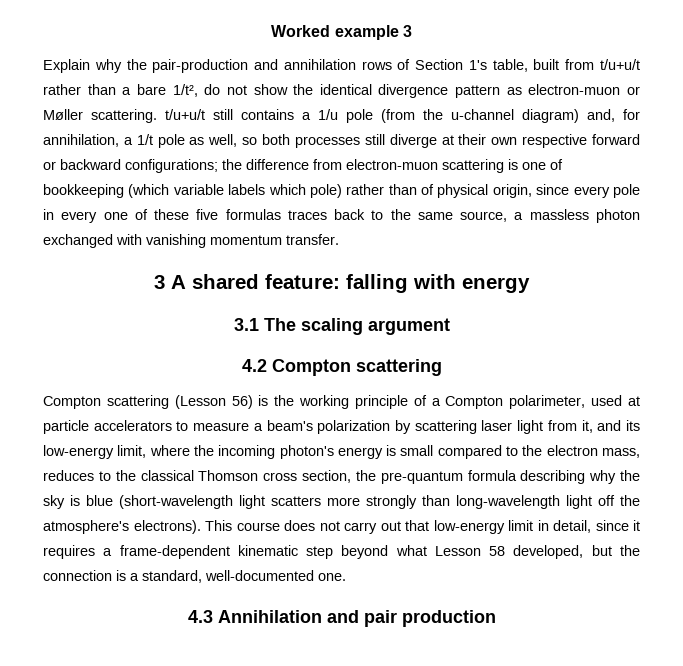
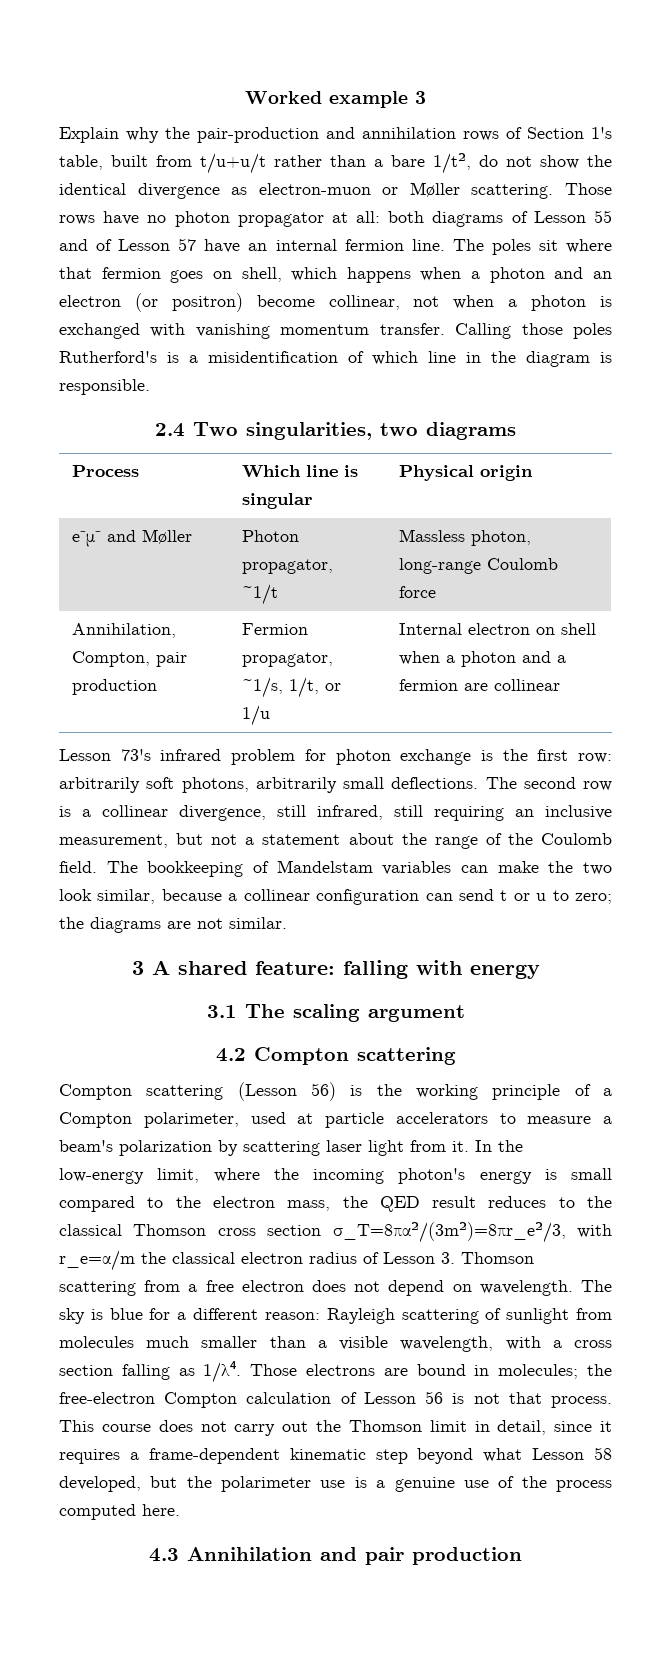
[455,85,501,98] pattern -> (220, 191) none
[165,109,640,123] [43,134,641,148] [43,159,563,173] [43,184,640,198] [43,209,640,223] t/u+u/t still contains a 1/u pole (from the u-channel diagram) and, for annihilation, a 1/t pole as well, so both processes still diverge at their own respective forward or backward configurations; the difference from electron-muon scattering is one of bookkeeping (which variable labels which pole) rather than of physical origin, since every pole in every one of these five formulas traces back to the same source, a massless photon -> [565,183,612,195] [59,210,612,227] [59,238,612,255] [59,267,612,283] [59,293,613,312] Those rows have no photon propagator at all: both diagrams of Lesson 55 and of Lesson 57 have an internal fermion line. The poles sit where that fermion goes on shell, which happens when a photon and an electron (or positron) become collinear, not when a photon is
(339, 239) none -> [455,323,612,339] [59,351,612,367] [59,379,150,395] [155,422,516,440] [71,465,139,477] [241,465,358,478] [241,493,313,509] [398,465,533,481] [71,529,192,547] [241,530,299,542] [241,559,333,574] [241,584,278,605] [398,529,531,546] [398,558,558,574] [398,586,436,598] [71,623,176,638] [71,651,187,667] [71,679,157,695] [241,623,308,635] [241,652,333,667] [241,677,341,698] [241,705,270,726] [398,623,596,635] [398,651,566,667] [398,679,560,691] [59,749,612,765] [59,777,612,793] [59,805,612,821] [59,833,613,849] [59,860,612,877] [59,889,613,905] [59,917,287,933] Calling those poles Rutherford's is a misidentification of which line in the diagram is responsible. // 2.4 Two singularities, two diagrams // Process | Which line is singular | Physical origin // e⁻μ⁻ and Møller | Photon propagator, ~1/t | Massless photon, long-range Coulomb force // Annihilation, Compton, pair production | Fermion propagator, ~1/s, 1/t, or 1/u | Internal electron on shell when a photon and a fermion are collinear // Lesson 73's infrared problem for photon exchange is the first row: arbitrarily soft photons, arbitrarily small deflections. The second row is a collinear divergence, still infrared, still requiring an inclusive measurement, but not a statement about the range of the Coulomb field. The bookkeeping of Mandelstam variables can make the two look similar, because a collinear configuration can send t or u to zero; the diagrams are not similar.
[581,420,640,433] it, and its -> [452,1140,523,1152] it. In the
(641, 453) none -> [342,1196,477,1212] the QED result
[302,470,640,484] [43,495,640,509] [43,520,201,534] section, the pre-quantum formula describing why the sky is blue (short-wavelength light scatters more strongly than long-wavelength light off the atmosphere's electrons). -> [267,1222,612,1243] [59,1250,534,1271] [59,1280,612,1296] [59,1308,612,1324] [59,1336,612,1352] [59,1361,612,1383] [59,1391,612,1408] section σ_T=8πα²/(3m²)=8πr_e²/3, with r_e=α/m the classical electron radius of Lesson 3. Thomson scattering from a free electron does not depend on wavelength. The sky is blue for a different reason: Rayleigh scattering of sunlight from molecules much smaller than a visible wavelength, with a cross section falling as 1/λ⁴. Those electrons are bound in molecules; the free-electron Compton calculation of Lesson 56 is not that process.
[405,520,505,534] that low-energy -> [316,1420,422,1432] the Thomson
[43,570,346,583] connection is a standard, well-documented one. -> [221,1476,612,1492] [59,1504,180,1520] polarimeter use is a genuine use of the process computed here.

